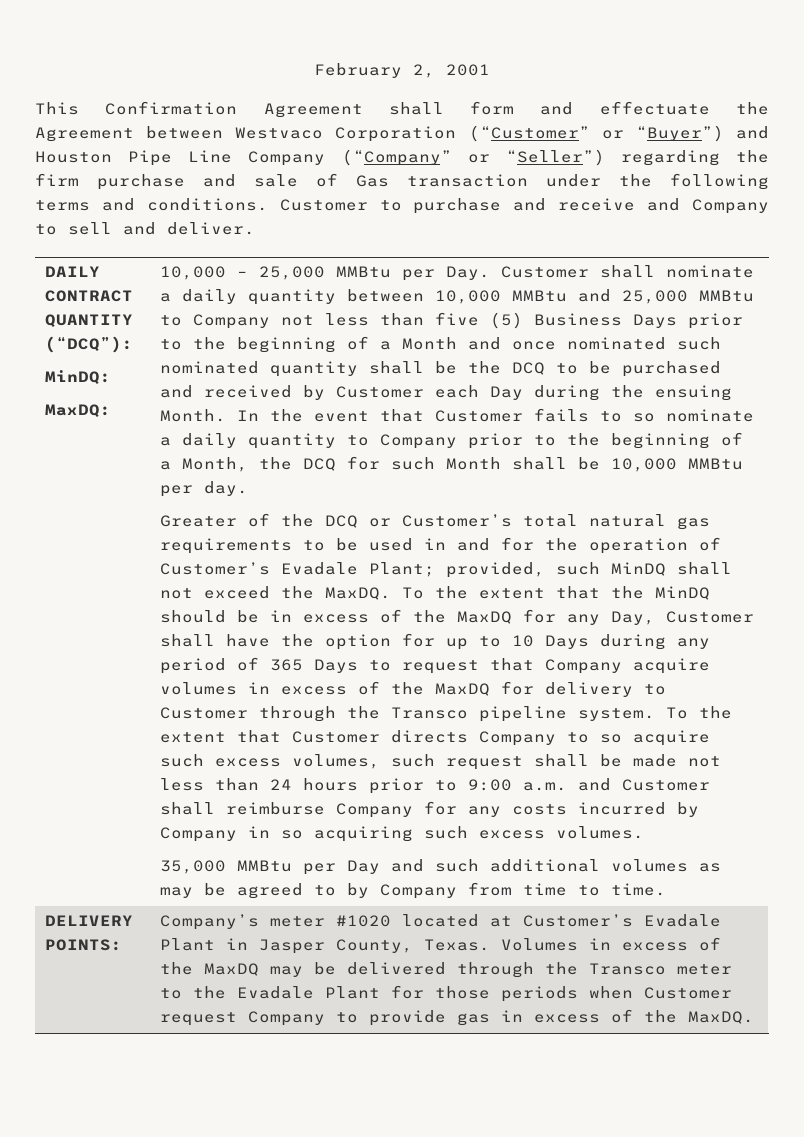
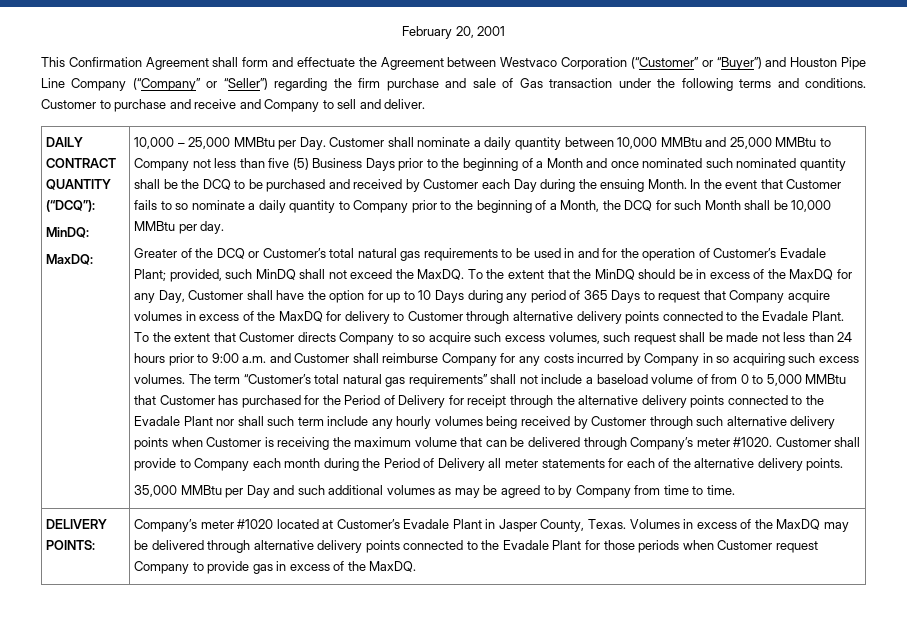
[413,64,435,78] 2, -> [455,26,474,38] 20,
[346,706,655,722] the Transco pipeline system. -> [512,311,844,324] alternative delivery points connected to the Evadale Plant.
(644, 832) none -> [188,374,847,387] [134,395,824,408] [134,416,836,429] [134,437,861,450] [134,458,844,471] The term “Customer’s total natural gas requirements” shall not include a baseload volume of from 0 to 5,000 MMBtu that Customer has purchased for the Period of Delivery for receipt through the alternative delivery points connected to the Evadale Plant nor shall such term include any hourly volumes being received by Customer through such alternative delivery points when Customer is receiving the maximum volume that can be delivered through Company’s meter #1020. Customer shall provide to Company each month during the Period of Delivery all meter statements for each of the alternative delivery points.
[544,962,732,975] the Transco meter -> [253,540,464,553] alternative delivery points connected

